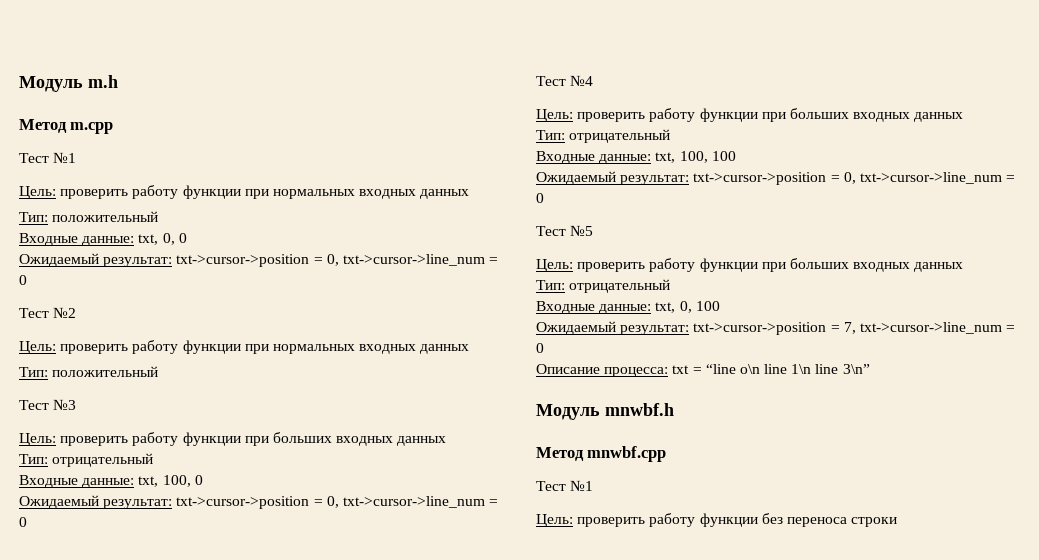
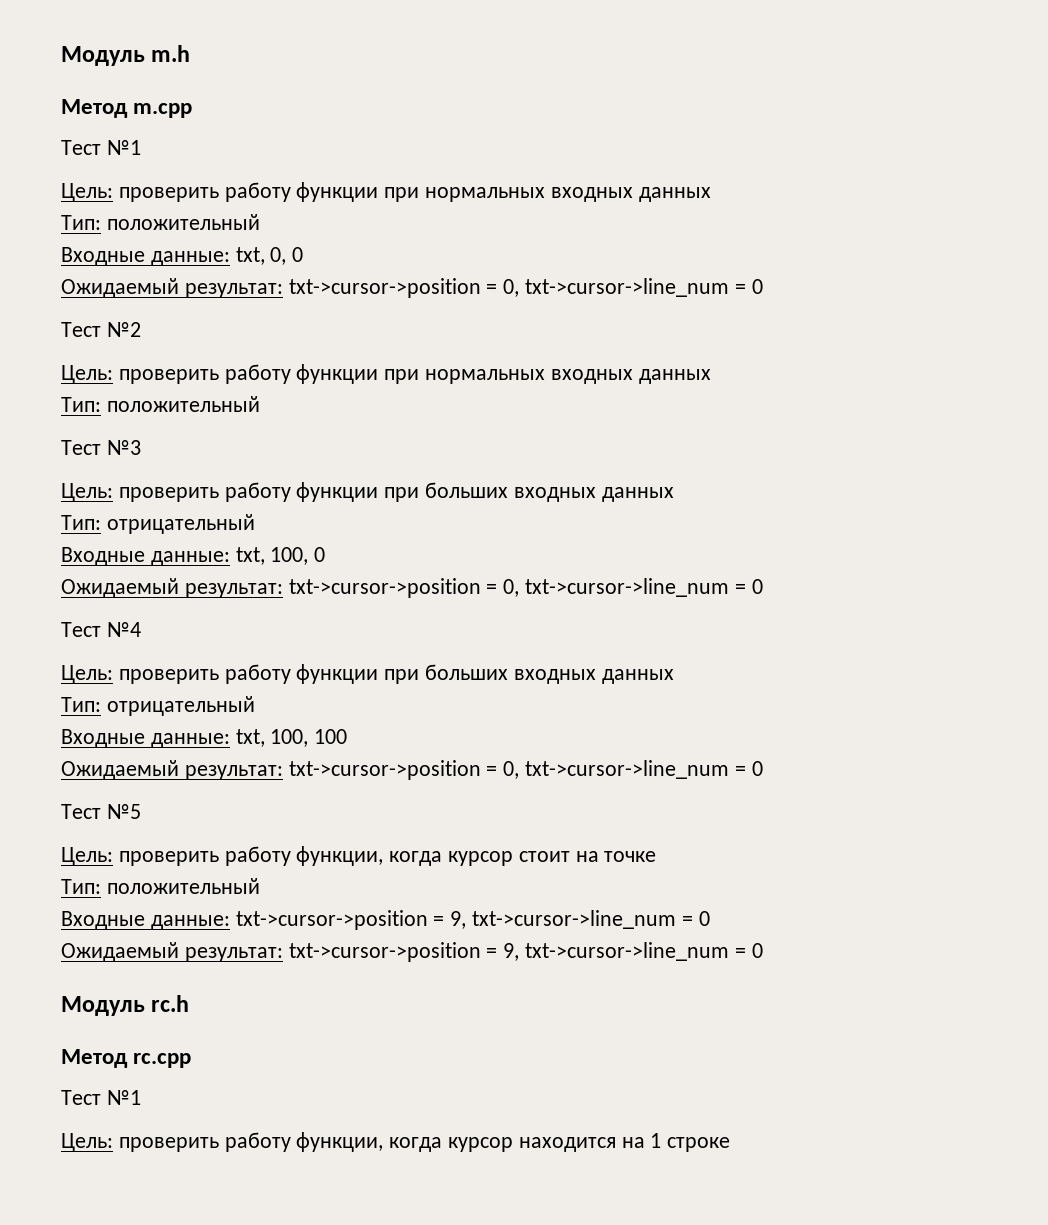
[699,258,964,272] [536,279,671,293] [536,301,720,314] [536,321,1016,335] [536,343,544,353] [536,364,870,377] [536,403,674,420] [536,446,667,462] [536,480,594,491] [536,513,898,527] функции при больших входных данных // Тип: отрицательный // Входные данные: txt, 0, 100 // Ожидаемый результат: txt->cursor->position = 7, txt->cursor->line_num = 0 // Описание процесса: txt = “line o\n line 1\n line 3\n” // Модуль mnwbf.h // Метод mnwbf.cpp // Тест №1 // Цель: проверить работу функции без переноса строки -> [296,846,657,866] [61,878,260,894] [61,910,710,930] [61,942,763,962] [61,995,190,1016] [61,1049,192,1068] [61,1090,141,1105] [61,1132,731,1152] функции, когда курсор стоит на точке // Тип: положительный // Входные данные: txt->cursor->position = 9, txt->cursor->line_num = 0 // Ожидаемый результат: txt->cursor->position = 9, txt->cursor->line_num = 0 // Модуль rс.h // Метод rс.cpp // Тест №1 // Цель: проверить работу функции, когда курсор находится на 1 строке

